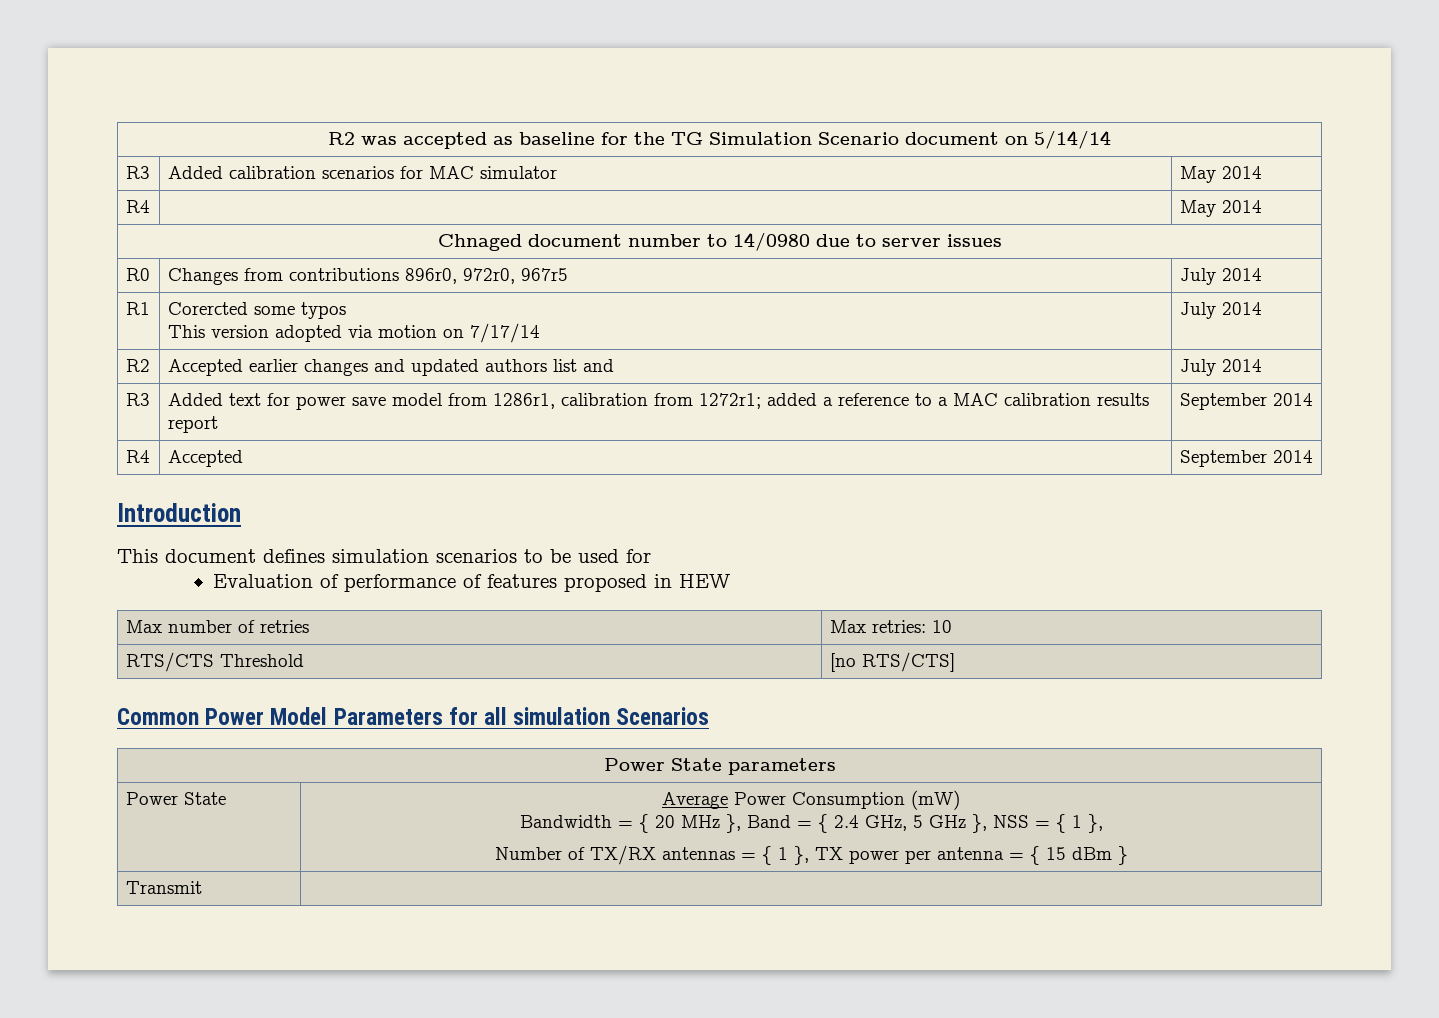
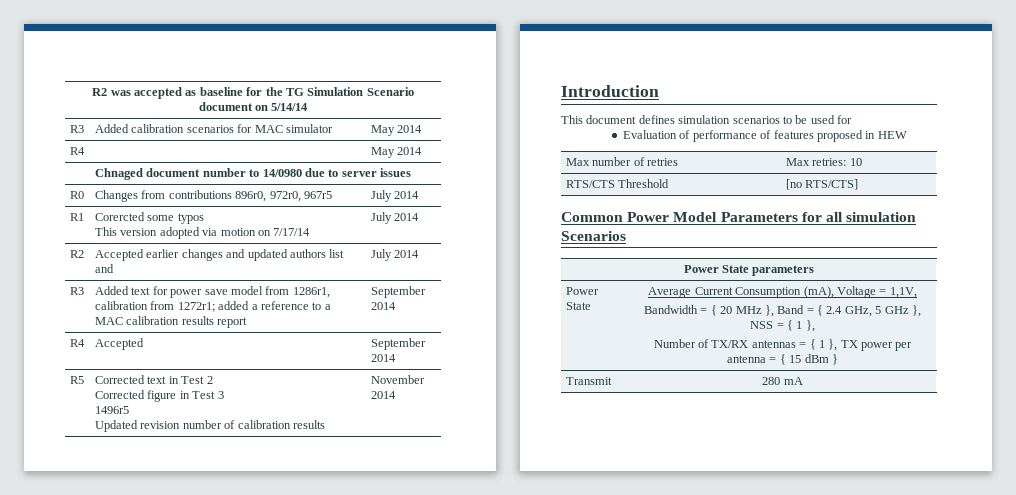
(1313, 456) none -> [70,376,85,384] [95,375,213,384] [95,390,224,402] [95,406,130,414] [95,420,325,432] [371,375,426,384] [371,391,397,399] // R5 | Corrected text in Test 2 // Corrected figure in Test 3 // 1496r5 // Updated revision number of calibration results | November 2014
[734,790,960,810] Power Consumption (mW) -> [694,286,917,298] Current Consumption (mA), Voltage = 1,1V,
(202, 887) none -> [762,377,803,385] 280 mA

